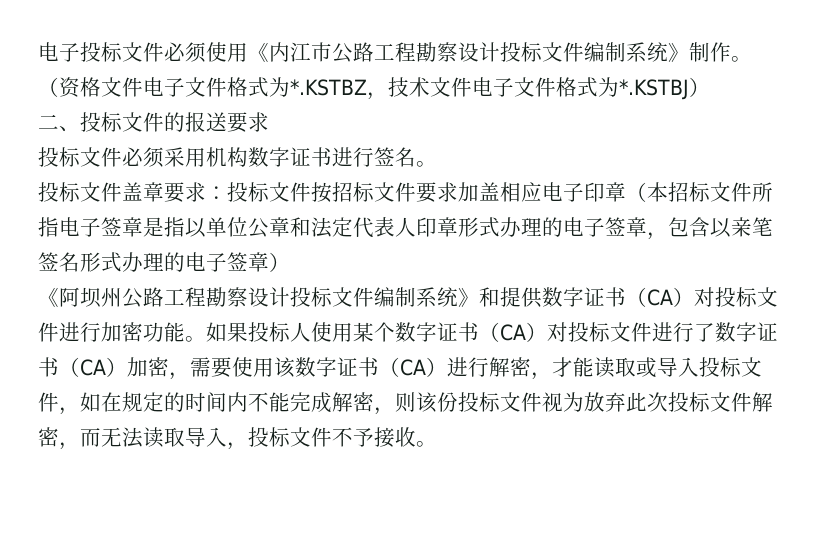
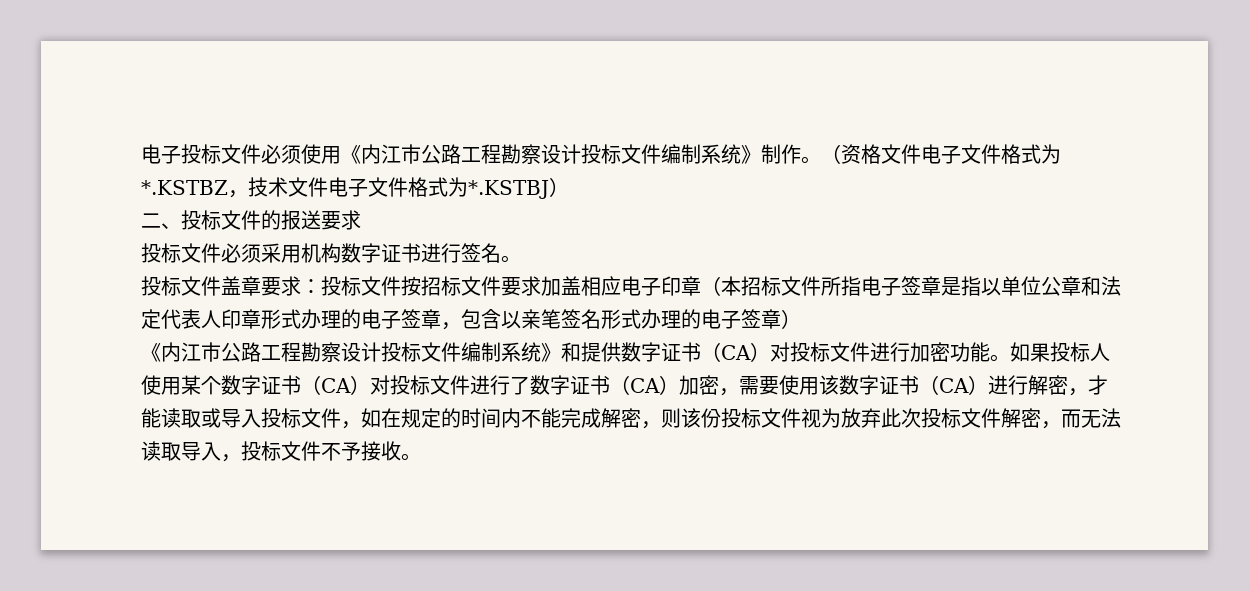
[59,287,122,308] 阿坝州 -> [161,342,221,362] 内江市

